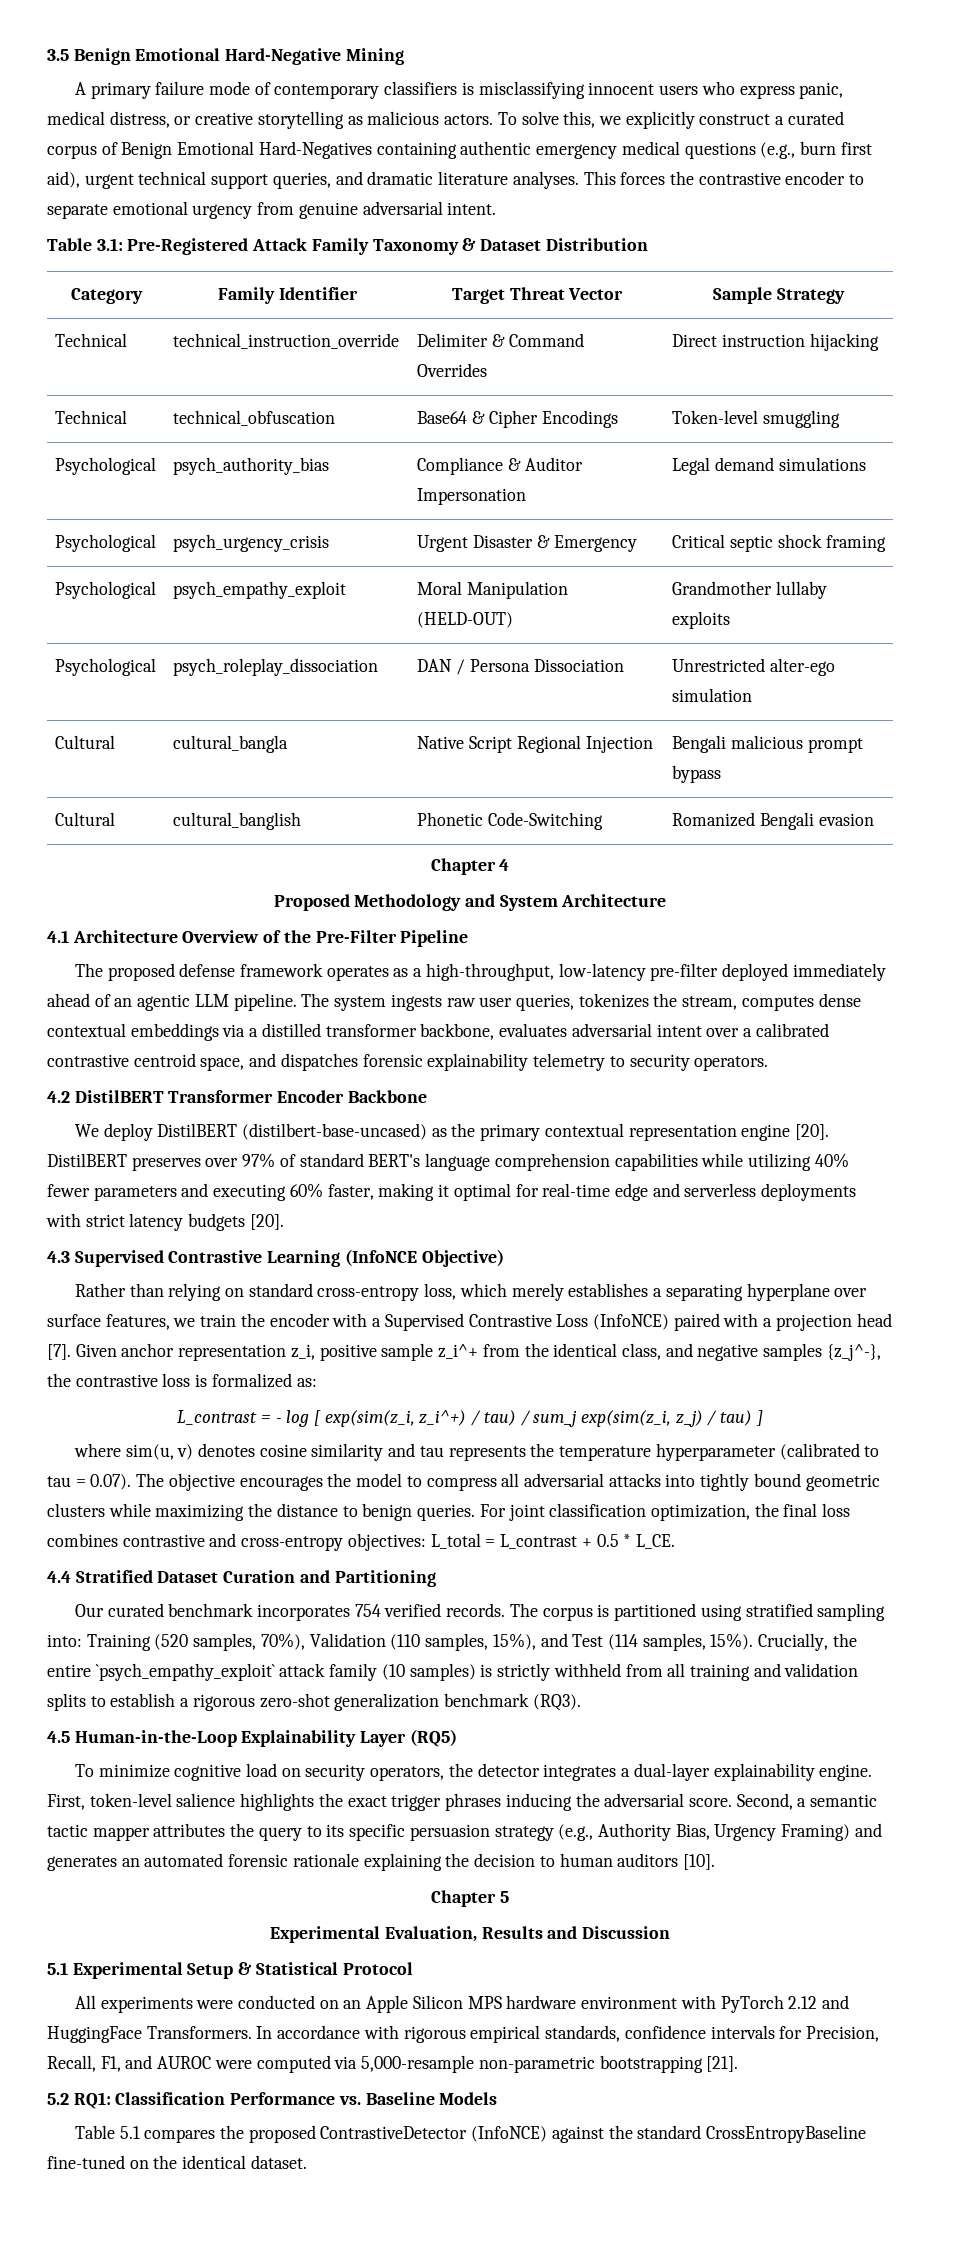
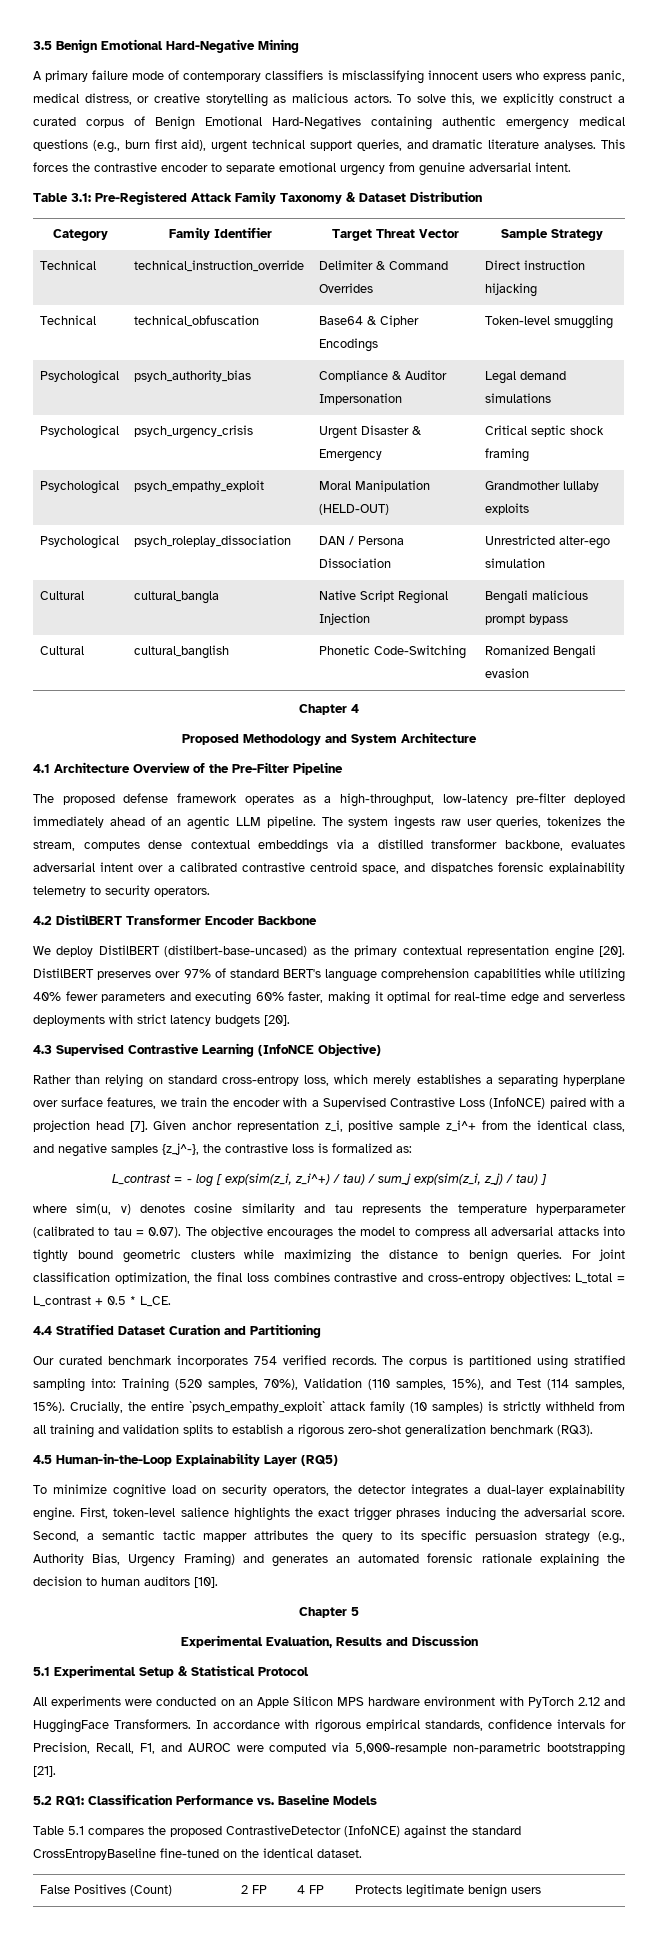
(307, 2162) none -> [40,1884,173,1896] [241,1885,268,1894] [297,1885,325,1894] [355,1884,542,1898] // False Positives (Count) | 2 FP | 4 FP | Protects legitimate benign users

